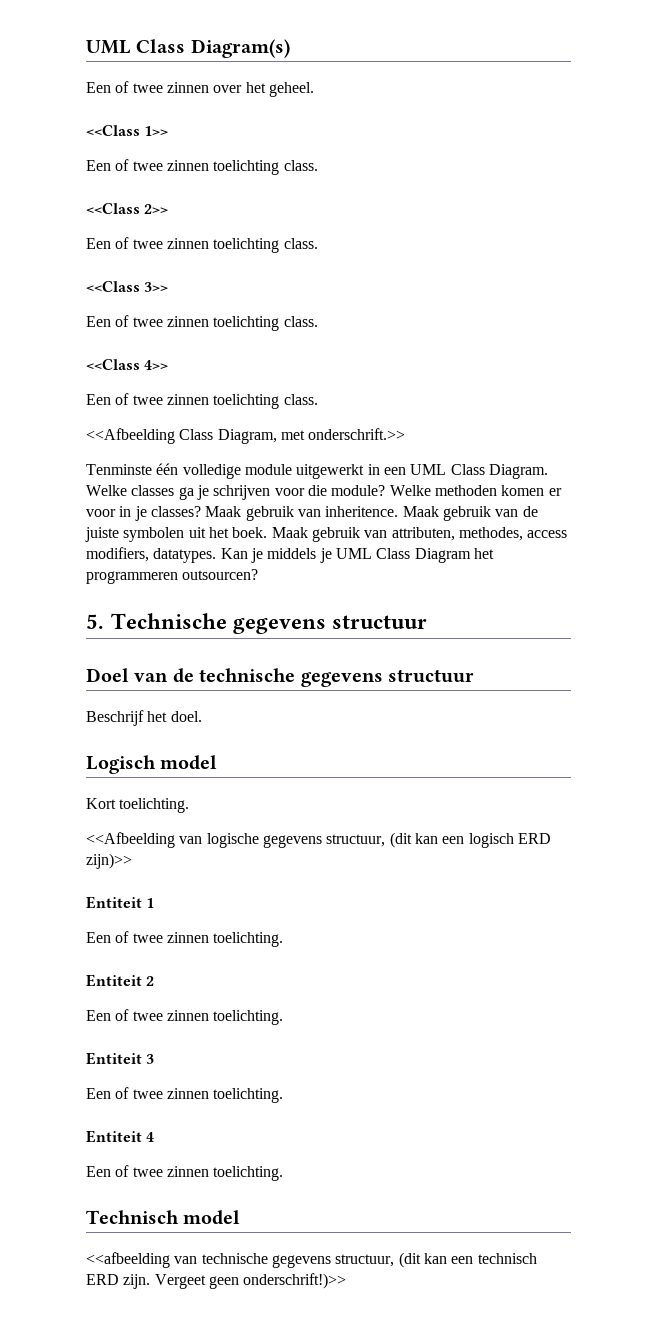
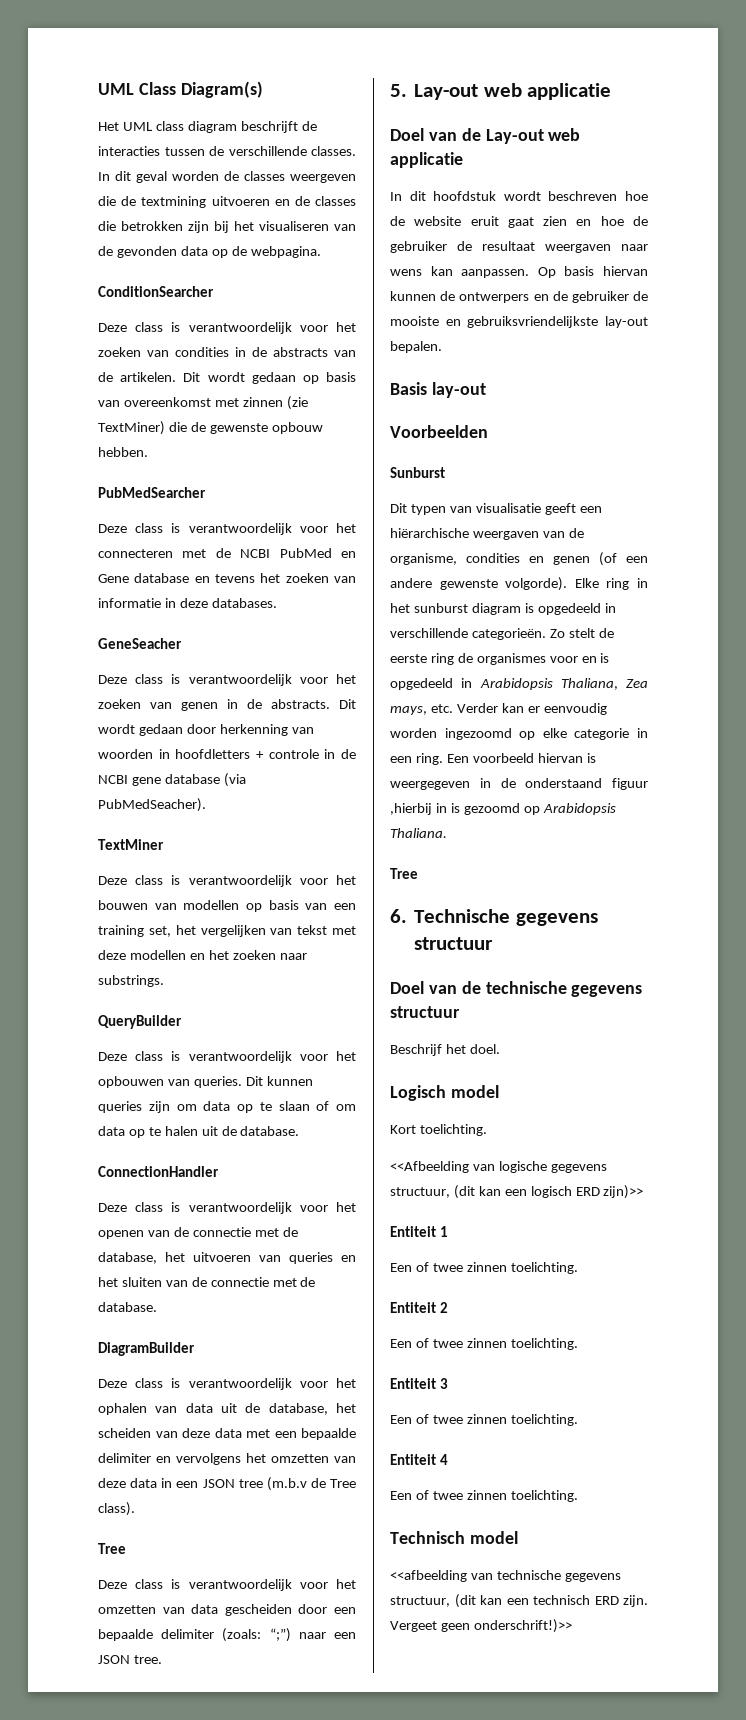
[86,81,314,97] [86,125,169,136] [86,159,318,175] [86,203,169,214] [86,237,318,253] [86,281,169,292] [86,315,318,331] [86,359,169,370] [86,393,318,409] [86,428,406,444] [86,463,548,479] [86,485,562,500] [86,506,538,521] [85,527,568,542] [86,547,494,563] [86,569,259,584] [86,614,103,629] Een of twee zinnen over het geheel. // <<Class 1>> // Een of twee zinnen toelichting class. // <<Class 2>> // Een of twee zinnen toelichting class. // <<Class 3>> // Een of twee zinnen toelichting class. // <<Class 4>> // Een of twee zinnen toelichting class. // <<Afbeelding Class Diagram, met onderschrift.>> // Tenminste één volledige module uitgewerkt in een UML Class Diagram. Welke classes ga je schrijven voor die module? Welke methoden komen er voor in je classes? Maak gebruik van inheritence. Maak gebruik van de juiste symbolen uit het boek. Maak gebruik van attributen, methodes, access modifiers, datatypes. Kan je middels je UML Class Diagram het programmeren outsourcen? // 5. -> [98,121,317,133] [98,146,356,156] [98,171,356,183] [98,196,356,208] [98,221,356,233] [98,246,321,258] [98,286,214,297] [98,322,356,334] [98,347,356,357] [98,372,356,384] [98,396,308,410] [98,421,323,435] [98,447,148,457] [98,487,206,498] [98,523,356,535] [98,548,356,558] [98,573,356,583] [98,598,277,608] [98,638,182,649] [98,674,356,686] [98,699,356,711] [98,724,314,736] [98,749,356,759] [98,773,246,787] [98,798,206,812] [98,839,164,850] [98,875,356,887] [98,900,356,912] [98,925,356,937] [98,950,307,960] [98,975,164,987] [98,1015,182,1029] [98,1051,356,1063] [98,1076,313,1088] [98,1101,356,1113] [98,1126,300,1138] [98,1166,219,1177] [98,1202,356,1214] [98,1227,298,1239] [98,1252,356,1264] [98,1277,316,1287] [98,1302,157,1312] [98,1342,195,1356] [98,1378,356,1390] [98,1403,356,1415] [98,1428,356,1440] [98,1453,356,1465] [98,1477,356,1491] [98,1502,135,1516] [98,1543,126,1554] [98,1579,356,1591] [98,1604,356,1616] [98,1628,356,1642] [98,1655,162,1664] [390,83,612,100] [390,128,581,144] [390,152,463,168] [390,191,648,201] [390,216,648,228] [390,241,648,253] [390,266,648,278] [390,291,648,303] [390,316,648,328] [390,341,442,353] [390,382,486,398] [390,425,488,438] [390,467,445,478] [390,503,602,515] [390,528,584,540] [390,552,648,566] [390,577,648,591] [390,603,616,615] [390,628,614,640] [390,653,610,665] [390,678,648,690] [390,703,607,715] [390,728,648,740] [390,753,596,765] [390,778,648,790] [390,803,616,815] [390,828,447,838] [390,868,418,879] [390,909,407,923] Het UML class diagram beschrijft de interacties tussen de verschillende classes. In dit geval worden de classes weergeven die de textmining uitvoeren en de classes die betrokken zijn bij het visualiseren van de gevonden data op de webpagina. // ConditionSearcher // Deze class is verantwoordelijk voor het zoeken van condities in de abstracts van de artikelen. Dit wordt gedaan op basis van overeenkomst met zinnen (zie TextMiner) die de gewenste opbouw hebben. // PubMedSearcher // Deze class is verantwoordelijk voor het connecteren met de NCBI PubMed en Gene database en tevens het zoeken van informatie in deze databases. // GeneSeacher // Deze class is verantwoordelijk voor het zoeken van genen in de abstracts. Dit wordt gedaan door herkenning van woorden in hoofdletters + controle in de NCBI gene database (via PubMedSeacher). // TextMiner // Deze class is verantwoordelijk voor het bouwen van modellen op basis van een training set, het vergelijken van tekst met deze modellen en het zoeken naar substrings. // QueryBuilder // Deze class is verantwoordelijk voor het opbouwen van queries. Dit kunnen queries zijn om data op te slaan of om data op te halen uit de database. // ConnectionHandler // Deze class is verantwoordelijk voor het openen van de connectie met de database, het uitvoeren van queries en het sluiten van de connectie met de database. // DiagramBuilder // Deze class is verantwoordelijk voor het ophalen van data uit de database, het scheiden van deze data met een bepaalde delimiter en vervolgens het omzetten van deze data in een JSON tree (m.b.v de Tree class). // Tree // Deze class is verantwoordelijk voor het omzetten van data gescheiden door een bepaalde delimiter (zoals: “;”) naar een JSON tree. // 5. Lay-out web applicatie // Doel van de Lay-out web applicatie // In dit hoofdstuk wordt beschreven hoe de website eruit gaat zien en hoe de gebruiker de resultaat weergaven naar wens kan aanpassen. Op basis hiervan kunnen de ontwerpers en de gebruiker de mooiste en gebruiksvriendelijkste lay-out bepalen. // Basis lay-out // Voorbeelden // Sunburst // Dit typen van visualisatie geeft een hiërarchische weergaven van de organisme, condities en genen (of een andere gewenste volgorde). Elke ring in het sunburst diagram is opgedeeld in verschillende categorieën. Zo stelt de eerste ring de organismes voor en is opgedeeld in Arabidopsis Thaliana, Zea mays, etc. Verder kan er eenvoudig worden ingezoomd op elke categorie in een ring. Een voorbeeld hiervan is weergegeven in de onderstaand figuur ,hierbij in is gezoomd op Arabidopsis Thaliana. // Tree // 6.

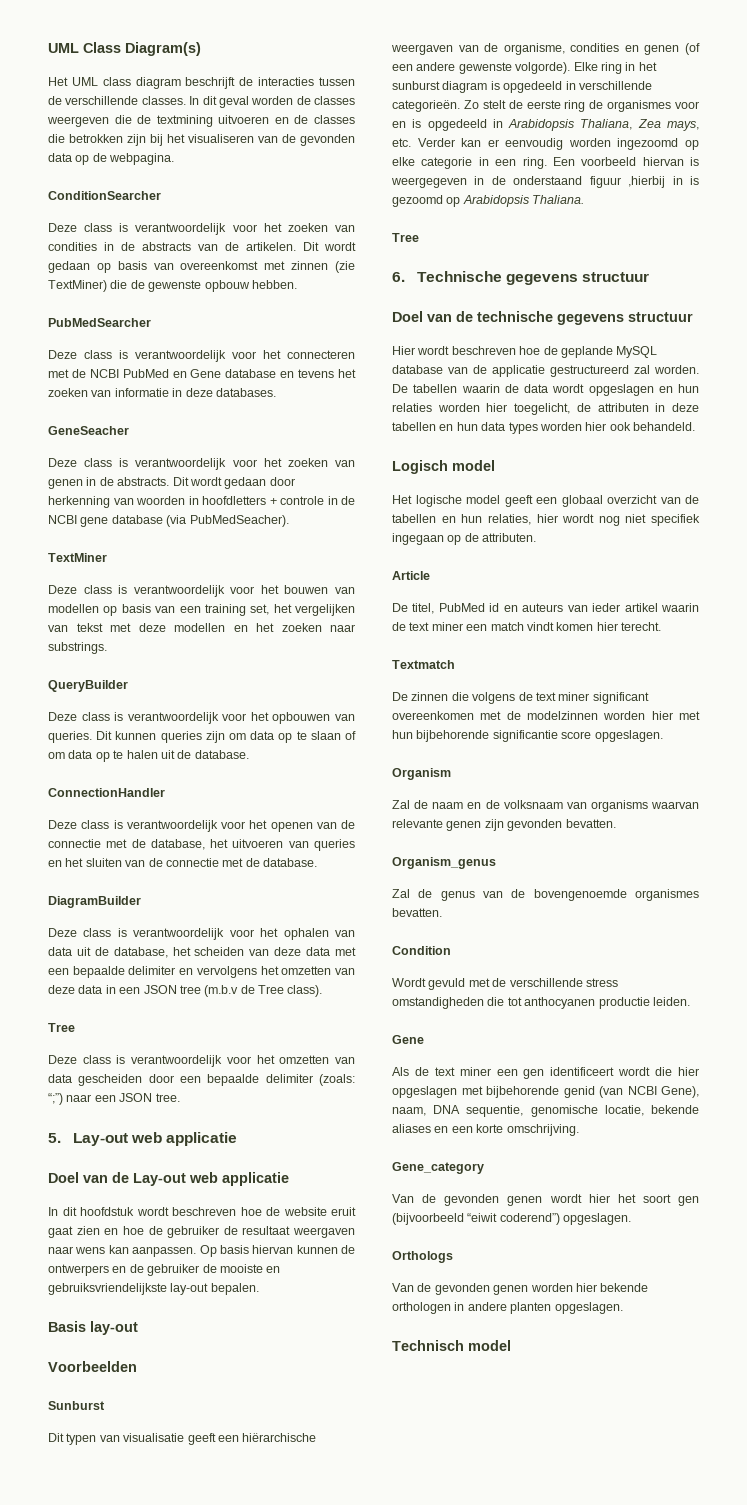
[390,1044,500,1056] [390,1085,499,1101] [390,1124,487,1136] [390,1161,607,1173] [390,1185,644,1199] [390,1226,448,1237] [390,1262,578,1274] [390,1302,448,1313] [390,1338,578,1350] [390,1378,448,1389] [390,1414,578,1426] [390,1454,448,1465] [390,1490,578,1502] [390,1531,518,1544] [390,1570,621,1582] [390,1594,648,1608] [390,1619,572,1633] Beschrijf het doel. // Logisch model // Kort toelichting. // <<Afbeelding van logische gegevens structuur, (dit kan een logisch ERD zijn)>> // Entiteit 1 // Een of twee zinnen toelichting. // Entiteit 2 // Een of twee zinnen toelichting. // Entiteit 3 // Een of twee zinnen toelichting. // Entiteit 4 // Een of twee zinnen toelichting. // Technisch model // <<afbeelding van technische gegevens structuur, (dit kan een technisch ERD zijn. Vergeet geen onderschrift!)>> -> [392,346,658,358] [392,365,699,377] [392,384,699,396] [392,403,699,415] [392,422,695,434] [392,460,495,474] [392,495,699,507] [392,514,700,526] [392,533,537,545] [392,571,430,580] [392,603,699,614] [392,622,661,631] [392,660,455,669] [392,692,649,704] [392,711,700,720] [392,730,663,742] [392,768,451,780] [392,800,699,812] [392,819,616,831] [392,857,496,869] [392,889,699,901] [392,908,442,917] [392,946,451,955] [392,978,618,990] [392,997,690,1009] [392,1035,424,1044] [392,1067,699,1079] [392,1086,699,1098] [392,1105,699,1117] [392,1124,579,1136] [392,1162,484,1174] [392,1194,699,1206] [392,1213,632,1225] [392,1251,453,1263] [392,1283,649,1295] [392,1302,623,1314] [392,1340,511,1351] Hier wordt beschreven hoe de geplande MySQL database van de applicatie gestructureerd zal worden. De tabellen waarin de data wordt opgeslagen en hun relaties worden hier toegelicht, de attributen in deze tabellen en hun data types worden hier ook behandeld. // Logisch model // Het logische model geeft een globaal overzicht van de tabellen en hun relaties, hier wordt nog niet specifiek ingegaan op de attributen. // Article // De titel, PubMed id en auteurs van ieder artikel waarin de text miner een match vindt komen hier terecht. // Textmatch // De zinnen die volgens de text miner significant overeenkomen met de modelzinnen worden hier met hun bijbehorende significantie score opgeslagen. // Organism // Zal de naam en de volksnaam van organisms waarvan relevante genen zijn gevonden bevatten. // Organism_genus // Zal de genus van de bovengenoemde organismes bevatten. // Condition // Wordt gevuld met de verschillende stress omstandigheden die tot anthocyanen productie leiden. // Gene // Als de text miner een gen identificeert wordt die hier opgeslagen met bijbehorende genid (van NCBI Gene), naam, DNA sequentie, genomische locatie, bekende aliases en een korte omschrijving. // Gene_category // Van de gevonden genen wordt hier het soort gen (bijvoorbeeld “eiwit coderend”) opgeslagen. // Orthologs // Van de gevonden genen worden hier bekende orthologen in andere planten opgeslagen. // Technisch model

